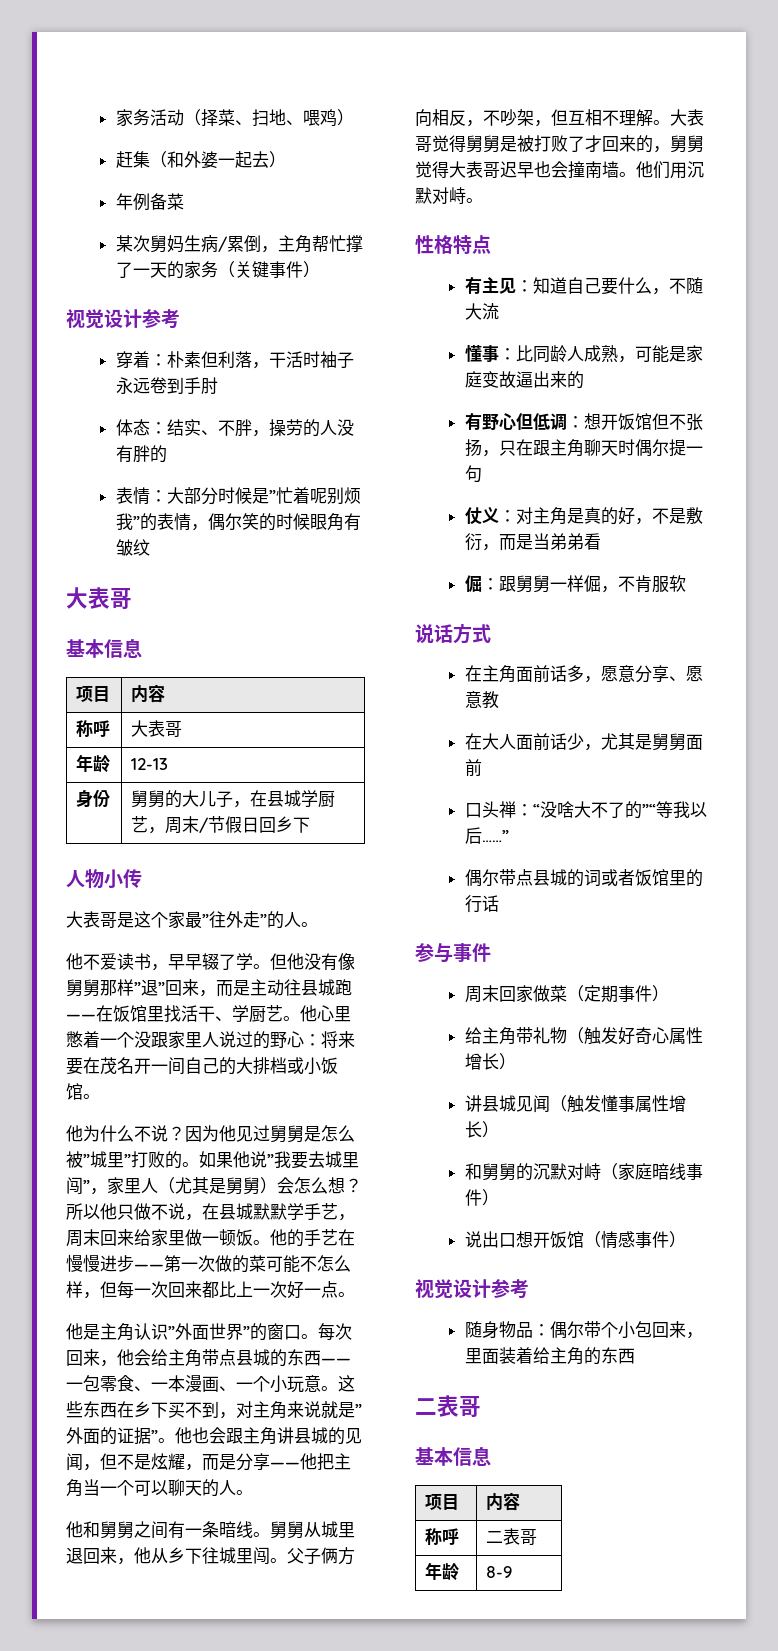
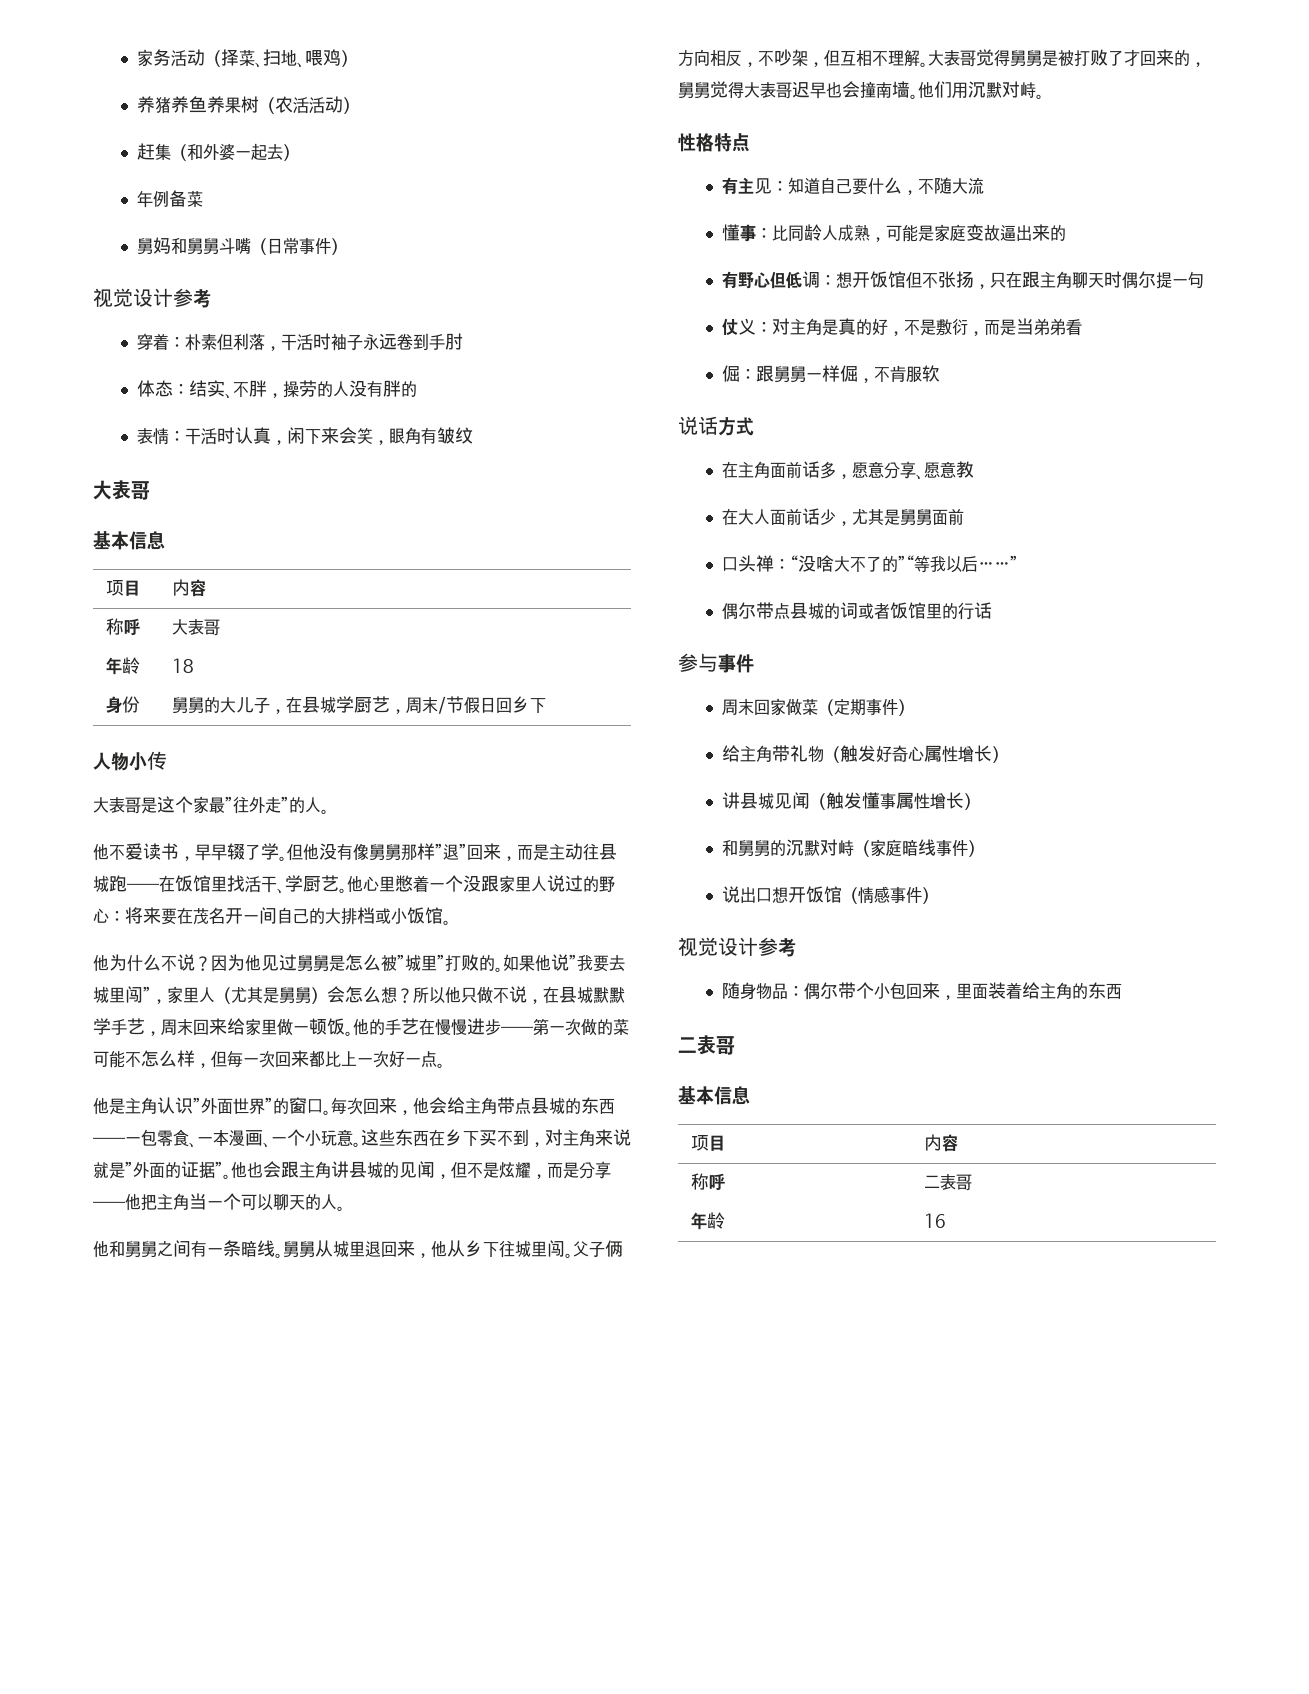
(354, 117) none -> [137,96,360,114] // 养猪养鱼养果树（农活活动）
[115,235,363,253] [115,261,269,279] 某次舅妈生病/累倒，主角帮忙撑了一天的家务（关键 -> [137,237,300,255] 舅妈和舅舅斗嘴（日常
[166,487,361,505] [115,513,310,531] 大部分时候是”忙着呢别烦我”的表情，偶尔笑的时候 -> [185,427,390,445] 干活时认真，闲下来会笑，
[131,758,169,770] 12-13 -> [172,658,195,673] 18
[486,1566,513,1578] 8-9 -> [924,1213,947,1228] 16

